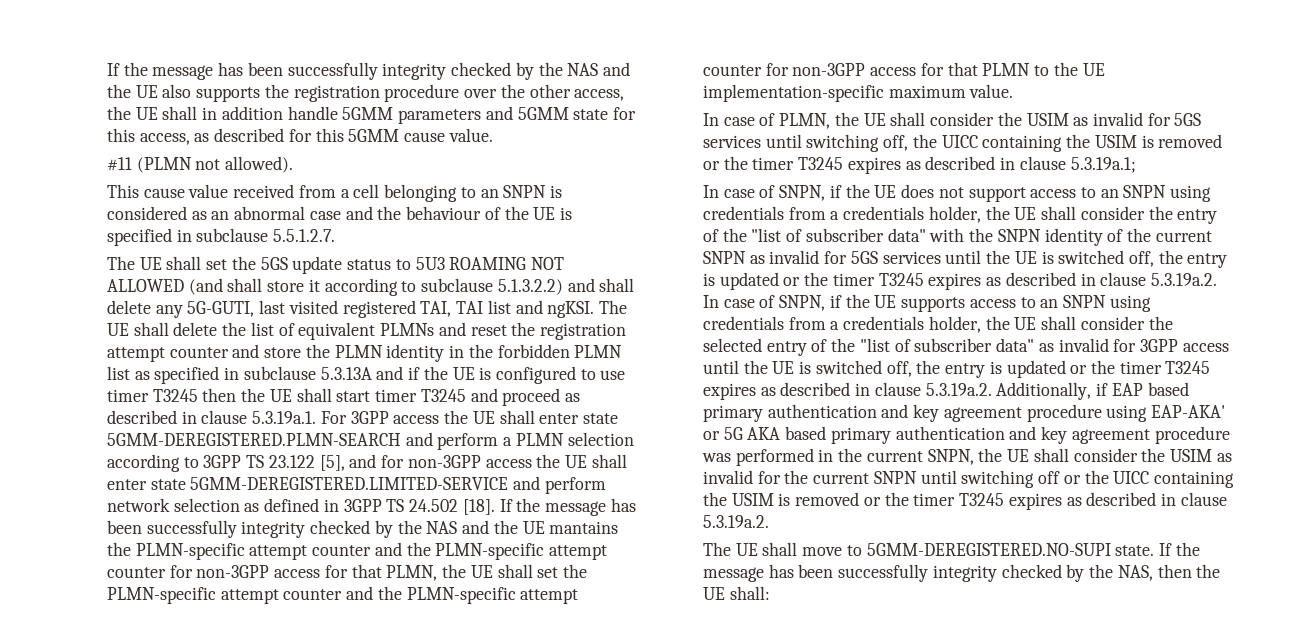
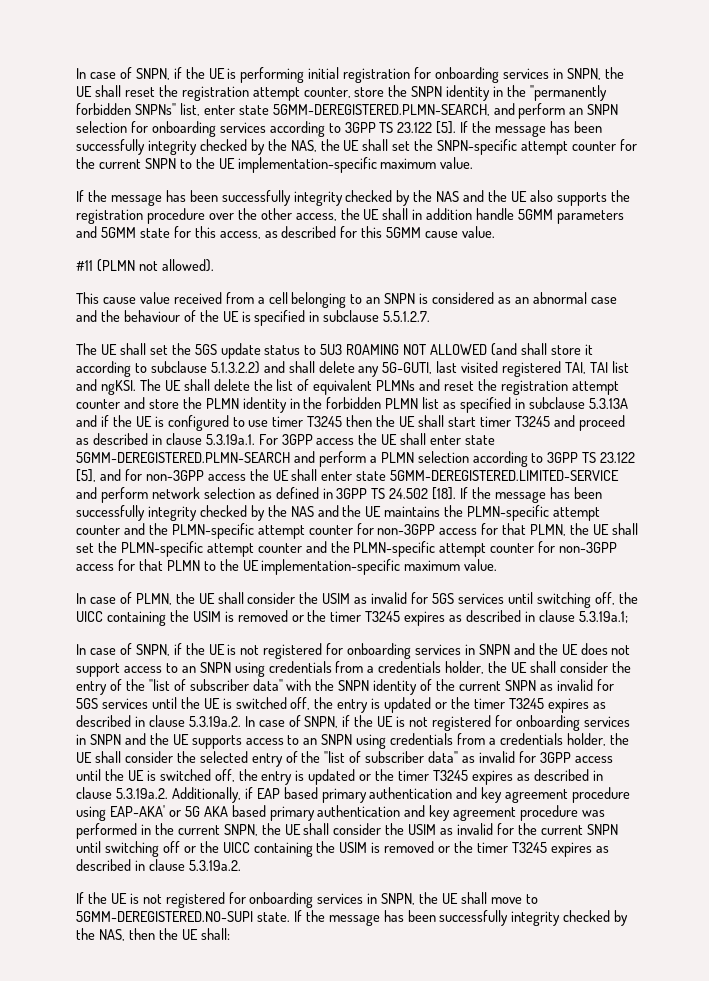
(107, 69) none -> [76,67,624,83] [76,85,607,101] [76,103,619,119] [76,121,602,137] [76,139,637,155] [76,157,474,173] In case of SNPN, if the UE is performing initial registration for onboarding services in SNPN, the UE shall reset the registration attempt counter, store the SNPN identity in the "permanently forbidden SNPNs" list, enter state 5GMM-DEREGISTERED.PLMN-SEARCH, and perform an SNPN selection for onboarding services according to 3GPP TS 23.122 [5]. If the message has been successfully integrity checked by the NAS, the UE shall set the SNPN-specific attempt counter for the current SNPN to the UE implementation-specific maximum value. //
[549,521,619,534] mantains -> [384,506,441,517] maintains
(897, 191) none -> [227,643,578,659] is not registered for onboarding services in SNPN and the UE
(897, 301) none -> [396,715,630,731] [76,733,189,745] is not registered for onboarding services in SNPN and the UE
[703,542,732,556] The -> [76,892,439,908] If the UE is not registered for onboarding services in SNPN, the

